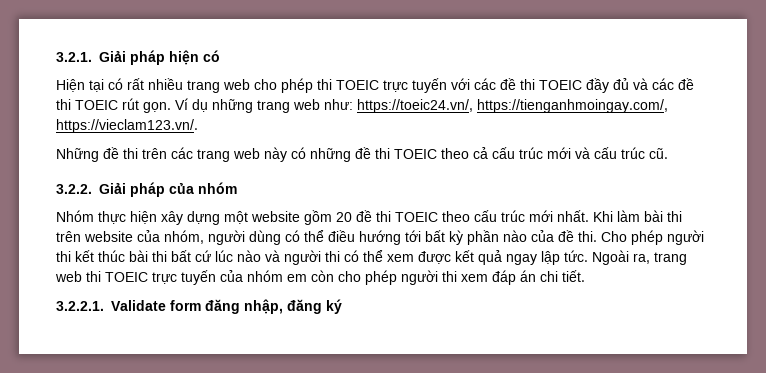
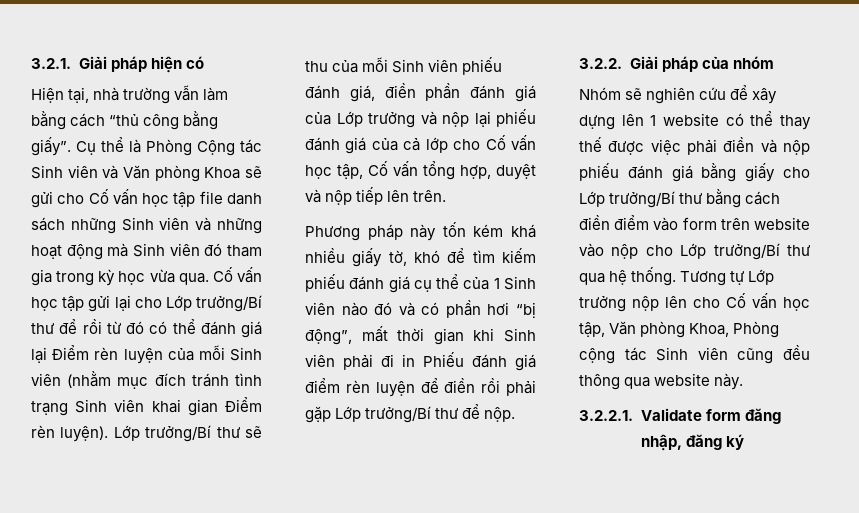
[89,78,694,93] [56,98,668,113] [56,119,198,133] [56,147,668,162] tại có rất nhiều trang web cho phép thi TOEIC trực tuyến với các đề thi TOEIC đầy đủ và các đề thi TOEIC rút gọn. Ví dụ những trang web như: https://toeic24.vn/, https://tienganhmoingay.com/, https://vieclam123.vn/. // Những đề thi trên các trang web này có những đề thi TOEIC theo cả cấu trúc mới và cấu trúc cũ. -> [68,85,229,104] [31,111,219,130] [31,137,262,156] [31,165,262,182] [31,189,262,208] [31,217,262,234] [31,243,262,260] [31,267,262,286] [31,295,262,312] [31,319,262,338] [31,345,262,364] [31,371,262,389] [31,397,262,416] [31,425,262,442] [305,57,503,75] [305,83,536,102] [305,109,536,128] [305,135,536,154] [305,161,536,180] [305,187,447,205] [305,222,536,241] [305,248,536,267] [305,274,536,293] [305,300,536,319] [305,326,536,345] [305,352,536,371] [305,378,536,397] [305,404,516,423] tại, nhà trường vẫn làm bằng cách “thủ công bằng giấy”. Cụ thể là Phòng Cộng tác Sinh viên và Văn phòng Khoa sẽ gửi cho Cố vấn học tập file danh sách những Sinh viên và những hoạt động mà Sinh viên đó tham gia trong kỳ học vừa qua. Cố vấn học tập gửi lại cho Lớp trưởng/Bí thư để rồi từ đó có thể đánh giá lại Điểm rèn luyện của mỗi Sinh viên (nhằm mục đích tránh tình trạng Sinh viên khai gian Điểm rèn luyện). Lớp trưởng/Bí thư sẽ thu của mỗi Sinh viên phiếu đánh giá, điền phần đánh giá của Lớp trưởng và nộp lại phiếu đánh giá của cả lớp cho Cố vấn học tập, Cố vấn tổng hợp, duyệt và nộp tiếp lên trên. // Phương pháp này tốn kém khá nhiều giấy tờ, khó để tìm kiếm phiếu đánh giá cụ thể của 1 Sinh viên nào đó và có phần hơi “bị động”, mất thời gian khi Sinh viên phải đi in Phiếu đánh giá điểm rèn luyện để điền rồi phải gặp Lớp trưởng/Bí thư để nộp.
[98,210,682,225] [56,230,704,245] [56,250,687,265] [55,270,585,285] thực hiện xây dựng một website gồm 20 đề thi TOEIC theo cấu trúc mới nhất. Khi làm bài thi trên website của nhóm, người dùng có thể điều hướng tới bất kỳ phần nào của đề thi. Cho phép người thi kết thúc bài thi bất cứ lúc nào và người thi có thể xem được kết quả ngay lập tức. Ngoài ra, trang web thi TOEIC trực tuyến của nhóm em còn cho phép người thi xem đáp án chi tiết. -> [625,85,778,104] [579,111,811,130] [579,137,810,155] [579,163,810,182] [579,189,781,208] [579,215,810,231] [579,243,810,260] [579,267,775,286] [579,293,810,312] [579,321,780,338] [579,345,810,364] [579,373,744,390] sẽ nghiên cứu để xây dựng lên 1 website có thể thay thế được việc phải điền và nộp phiếu đánh giá bằng giấy cho Lớp trưởng/Bí thư bằng cách điền điểm vào form trên website vào nộp cho Lớp trưởng/Bí thư qua hệ thống. Tương tự Lớp trưởng nộp lên cho Cố vấn học tập, Văn phòng Khoa, Phòng cộng tác Sinh viên cũng đều thông qua website này.

